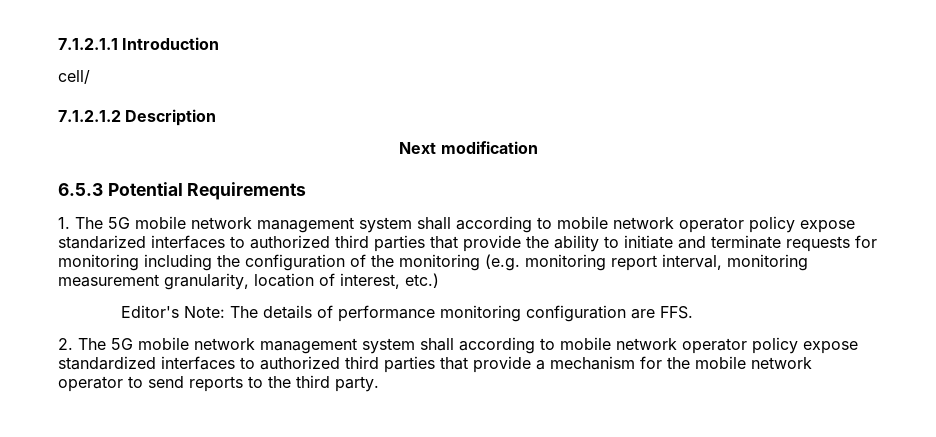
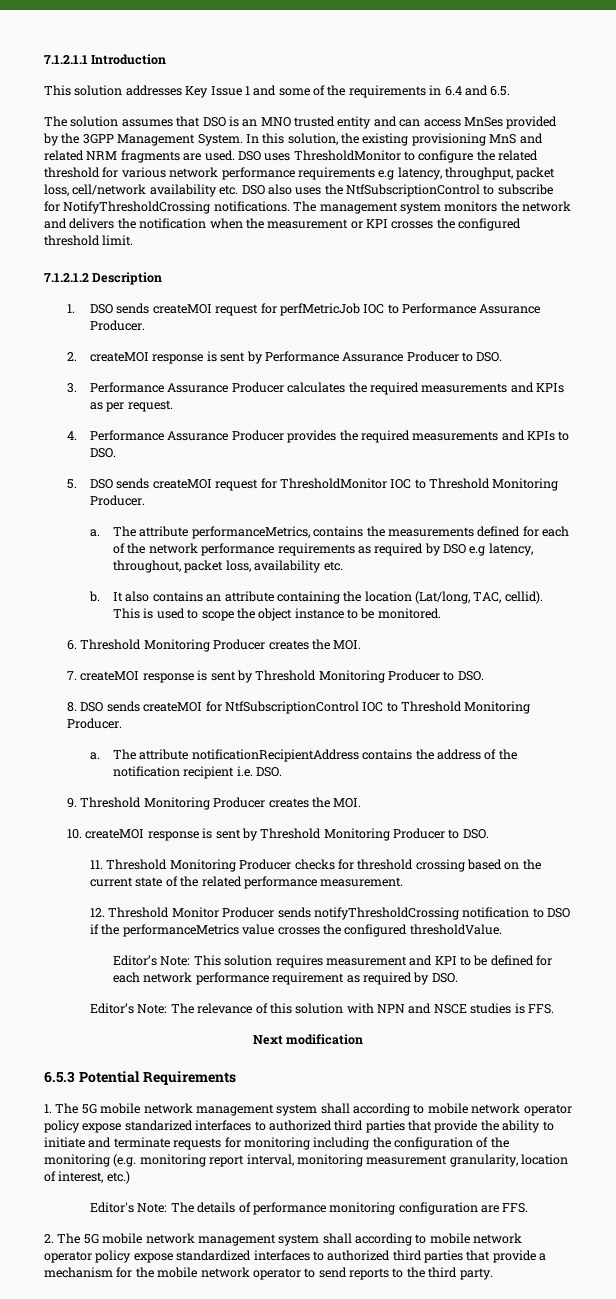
[58,70,90,84] [58,109,217,126] cell/ // 7.1.2.1.2 Description -> [44,85,511,98] [44,116,558,129] [43,133,543,146] [44,150,539,163] [44,167,556,180] [44,184,553,197] [44,201,571,214] [44,218,522,231] [44,235,134,246] [44,272,163,285] [67,303,541,316] [90,320,146,331] [67,351,503,364] [67,382,565,395] [90,400,173,412] [67,430,570,443] [90,448,117,458] [67,478,559,491] [90,495,146,506] [90,526,570,539] [113,543,533,556] [113,560,343,573] [89,591,543,604] [113,608,441,621] [67,639,362,652] [67,670,484,683] [67,701,531,714] [67,718,123,729] [90,749,517,762] [113,766,283,779] [67,797,362,810] [67,828,489,841] [90,859,541,872] [90,876,404,889] [90,907,571,920] [90,924,502,937] [113,955,553,968] [113,972,458,985] [90,1003,554,1014] This solution addresses Key Issue 1 and some of the requirements in 6.4 and 6.5. // The solution assumes that DSO is an MNO trusted entity and can access MnSes provided by the 3GPP Management System. In this solution, the existing provisioning MnS and related NRM fragments are used. DSO uses ThresholdMonitor to configure the related threshold for various network performance requirements e.g latency, throughput, packet loss, cell/network availability etc. DSO also uses the NtfSubscriptionControl to subscribe for NotifyThresholdCrossing notifications. The management system monitors the network and delivers the notification when the measurement or KPI crosses the configured threshold limit. // 7.1.2.1.2 Description // 1. DSO sends createMOI request for perfMetricJob IOC to Performance Assurance Producer. // 2. createMOI response is sent by Performance Assurance Producer to DSO. // 3. Performance Assurance Producer calculates the required measurements and KPIs as per request. // 4. Performance Assurance Producer provides the required measurements and KPIs to DSO. // 5. DSO sends createMOI request for ThresholdMonitor IOC to Threshold Monitoring Producer. // a. The attribute performanceMetrics, contains the measurements defined for each of the network performance requirements as required by DSO e.g latency, throughout, packet loss, availability etc. // b. It also contains an attribute containing the location (Lat/long, TAC, cellid). This is used to scope the object instance to be monitored. // 6. Threshold Monitoring Producer creates the MOI. // 7. createMOI response is sent by Threshold Monitoring Producer to DSO. // 8. DSO sends createMOI for NtfSubscriptionControl IOC to Threshold Monitoring Producer. // a. The attribute notificationRecipientAddress contains the address of the notification recipient i.e. DSO. // 9. Threshold Monitoring Producer creates the MOI. // 10. createMOI response is sent by Threshold Monitoring Producer to DSO. // 11. Threshold Monitoring Producer checks for threshold crossing based on the current state of the related performance measurement. // 12. Threshold Monitor Producer sends notifyThresholdCrossing notification to DSO if the performanceMetrics value crosses the configured thresholdValue. // Editor’s Note: This solution requires measurement and KPI to be defined for each network performance requirement as required by DSO. // Editor’s Note: The relevance of this solution with NPN and NSCE studies is FFS.

